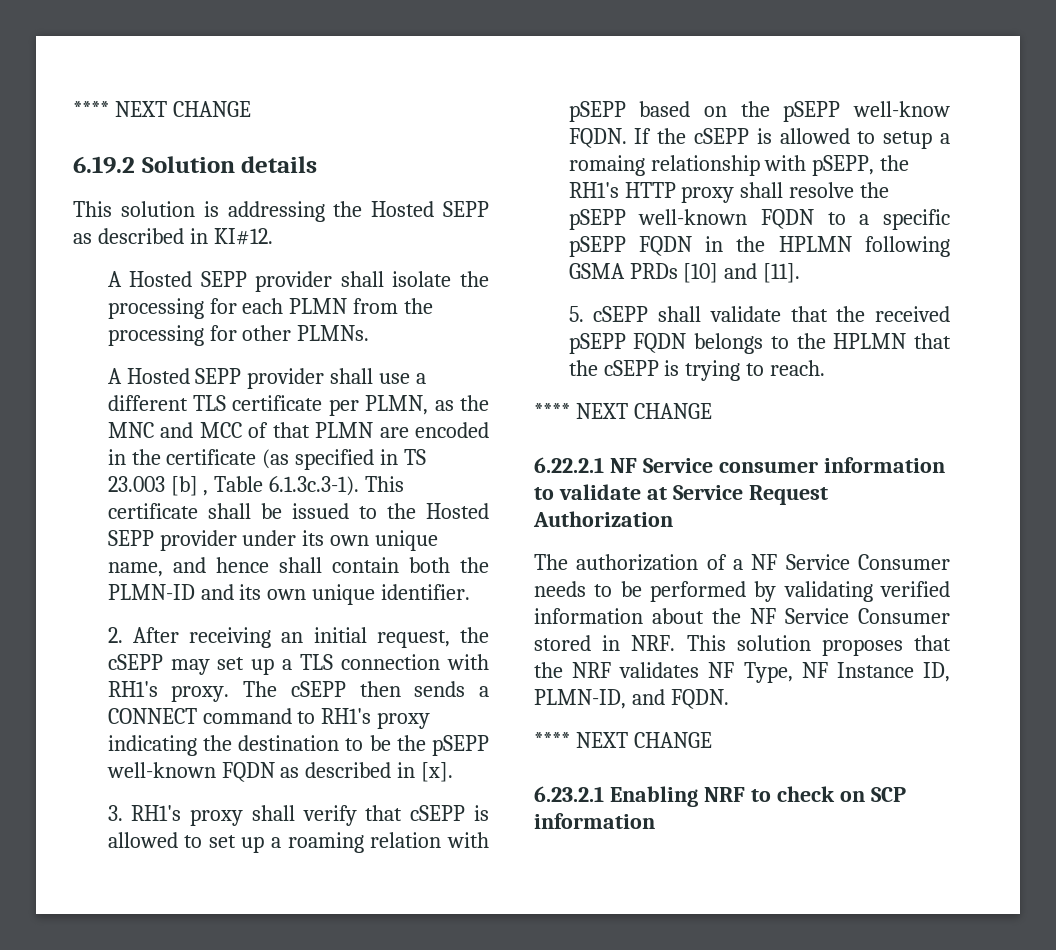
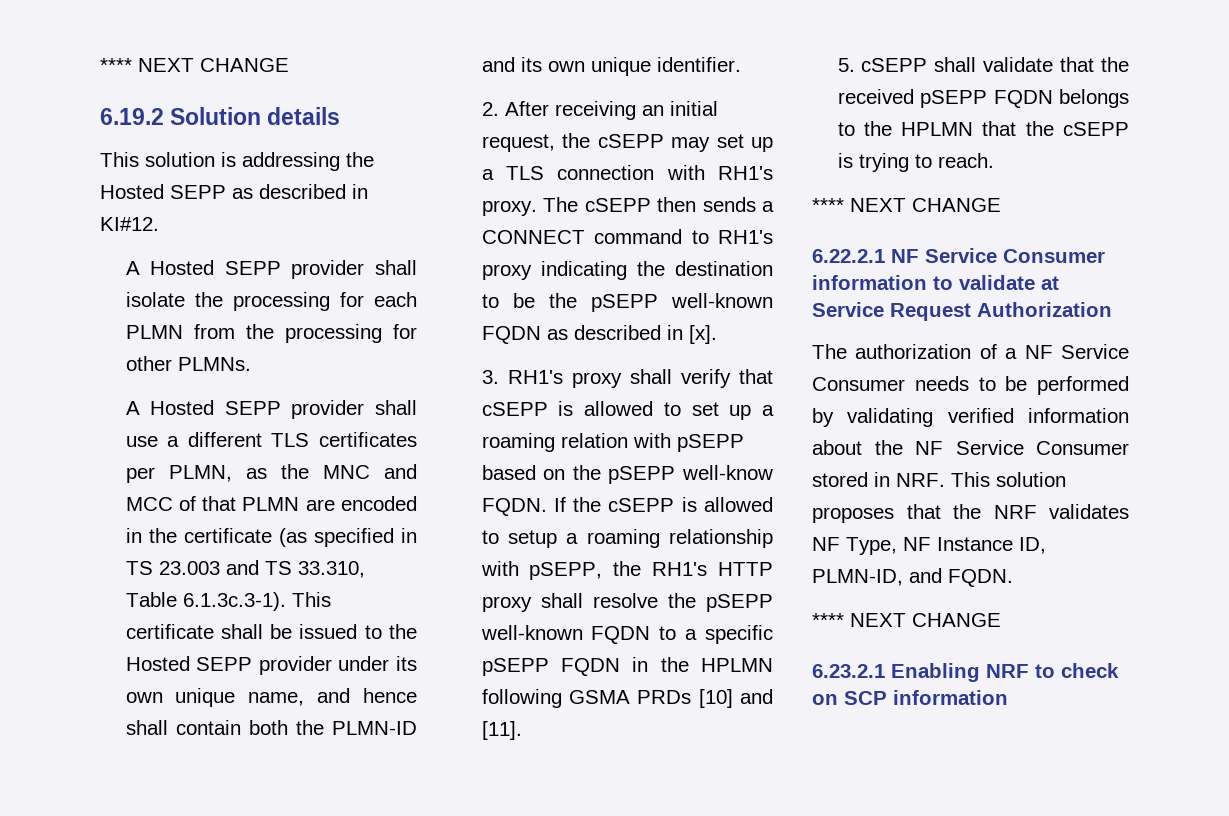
[232,395,323,411] certificate -> [319,432,417,447] certificates
[170,476,209,496] [b] , -> [225,560,365,578] and TS 33.310,
[568,155,645,176] romaing -> [586,529,660,548] roaming
[718,461,818,473] consumer -> [1003,249,1105,263] Consumer

